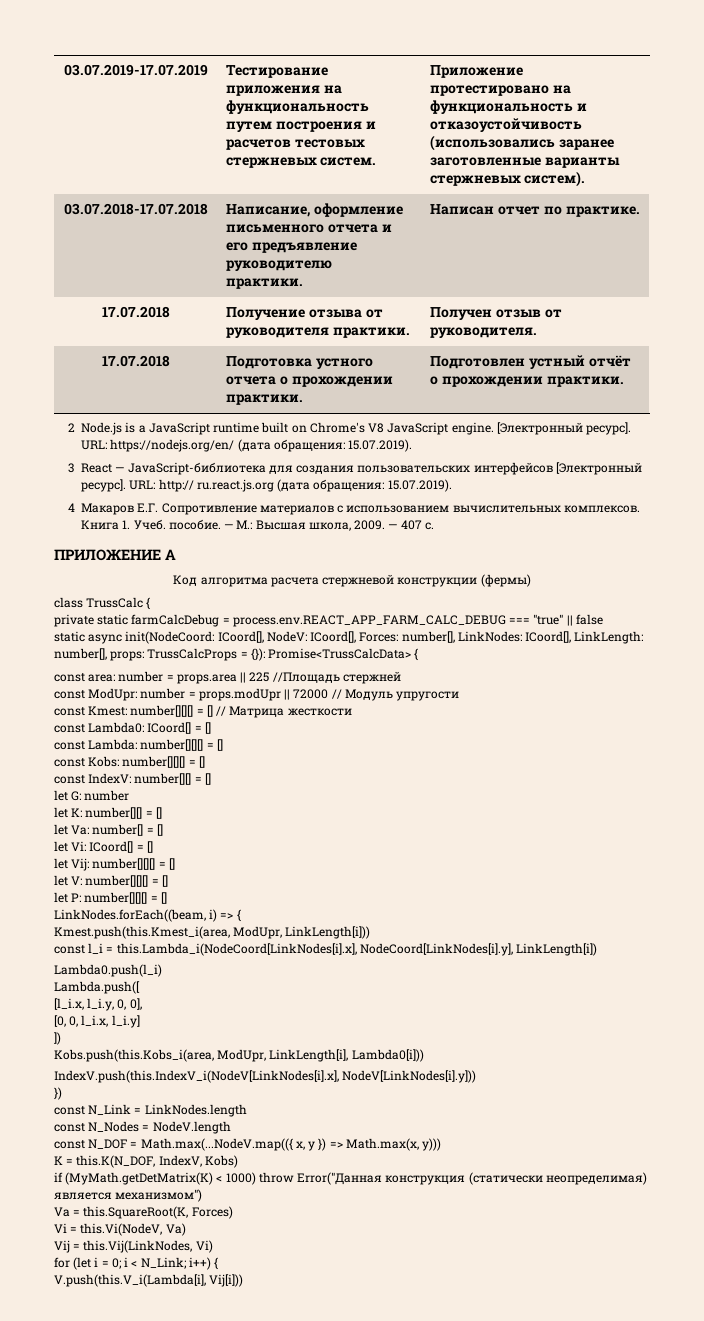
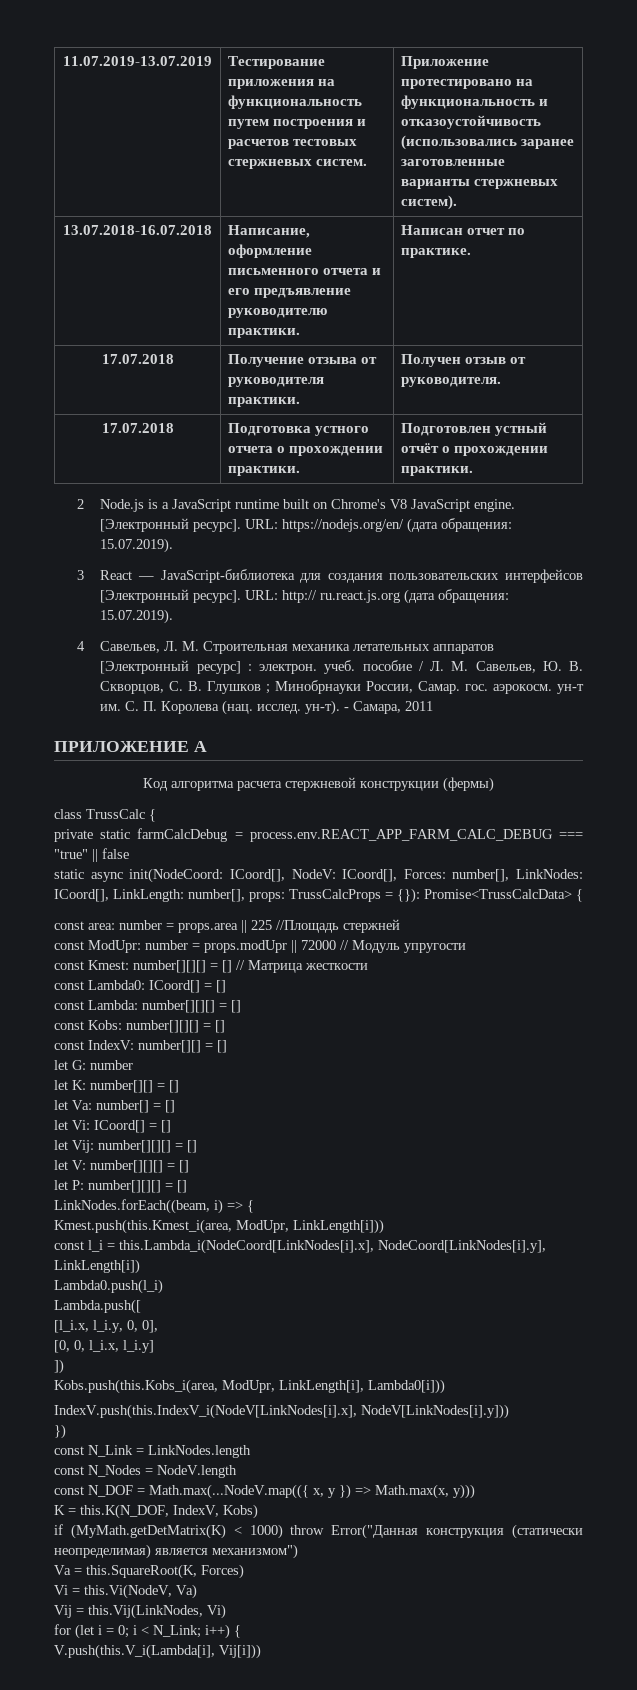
[64,64,208,76] 03.07.2019-17.07.2019 -> [63,56,212,66] 11.07.2019-13.07.2019
[64,203,208,215] 03.07.2018-17.07.2018 -> [63,225,212,235] 13.07.2018-16.07.2018
[81,503,640,515] [81,519,434,531] Макаров Е.Г. Сопротивление материалов с использованием вычислительных комплексов. Книга 1. Учеб. пособие. — М.: Высшая школа, 2009. — 407 с. -> [100,641,495,654] [100,660,583,674] [100,680,584,694] [100,700,434,715] Савельев, Л. М. Строительная механика летательных аппаратов [Электронный ресурс] : электрон. учеб. пособие / Л. М. Савельев, Ю. В. Скворцов, С. В. Глушков ; Минобрнауки России, Самар. гос. аэрокосм. ун-т им. С. П. Королева (нац. исслед. ун-т). - Самара, 2011

